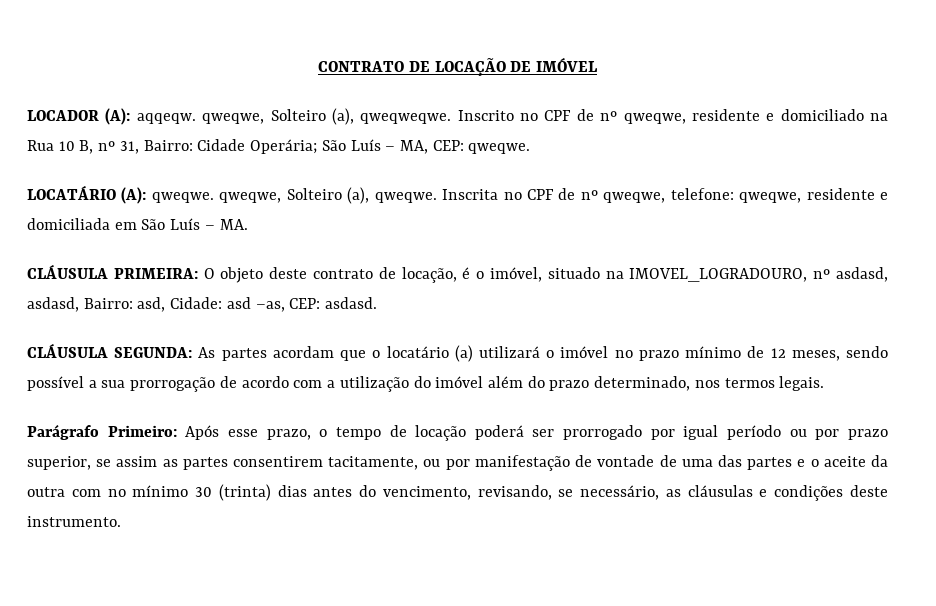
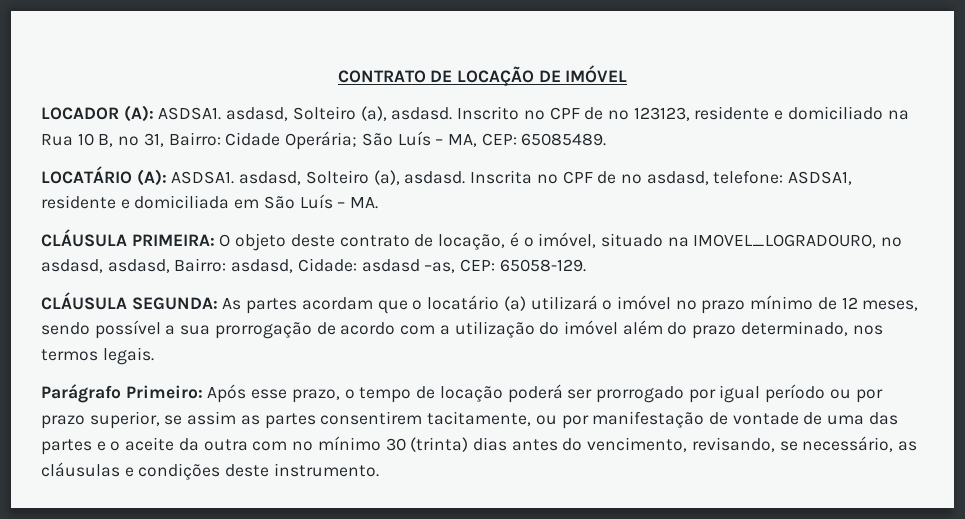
[136,108,452,125] aqqeqw. qweqwe, Solteiro (a), qweqweqwe. -> [158,106,453,121] ASDSA1. asdasd, Solteiro (a), asdasd.
[623,113,686,124] qweqwe, -> [633,107,690,121] 123123,
[468,143,531,154] qweqwe. -> [521,133,607,146] 65085489.
[151,187,437,204] qweqwe. qweqwe, Solteiro (a), qweqwe. -> [171,170,466,185] ASDSA1. asdasd, Solteiro (a), asdasd.
[603,188,802,203] qweqwe, telefone: qweqwe, -> [646,170,853,185] asdasd, telefone: ASDSA1,
[137,297,251,312] asd, Cidade: asd -> [231,258,420,273] asdasd, Cidade: asdasd
[325,297,378,309] asdasd. -> [499,259,586,272] 65058-129.

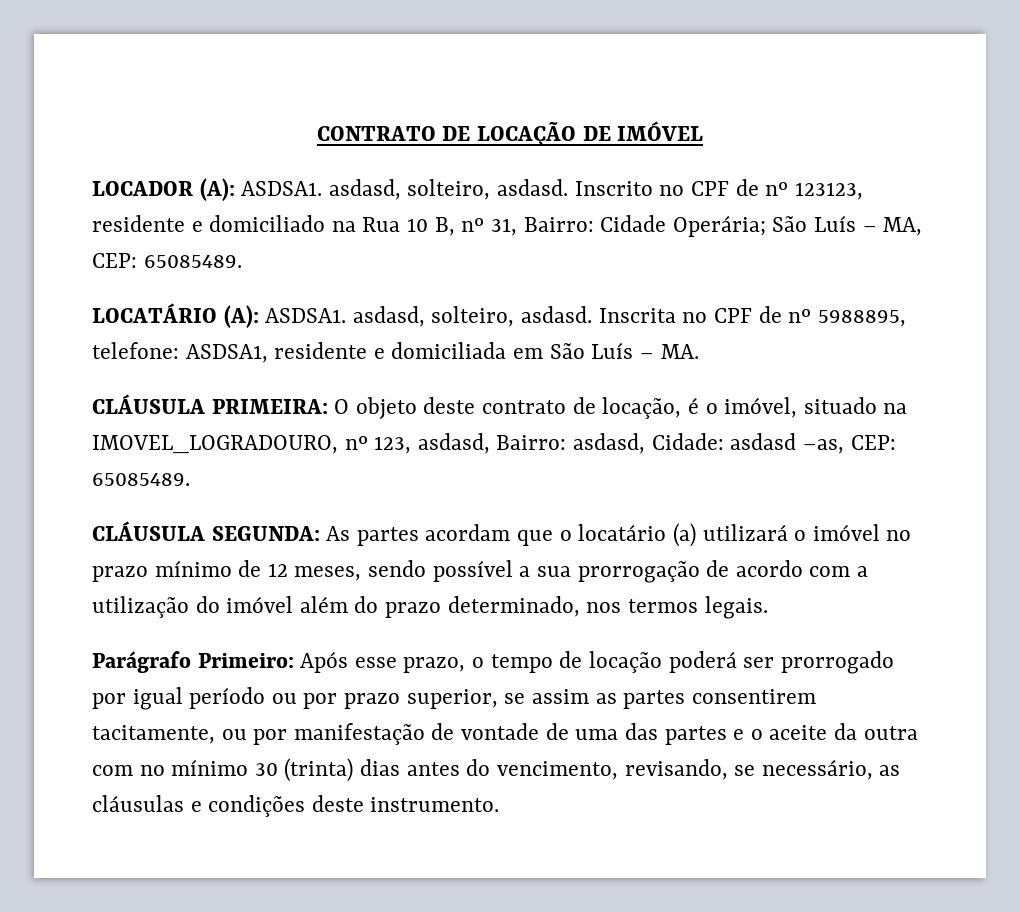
[292,106,387,121] Solteiro (a), -> [407,179,491,200] solteiro,
[305,170,400,185] Solteiro (a), -> [431,306,515,327] solteiro,
[646,171,709,185] asdasd, -> [817,310,906,327] 5988895,
[41,259,103,273] asdasd, -> [374,436,412,454] 123,
[499,259,586,272] 65058-129. -> [92,473,190,486] 65085489.

